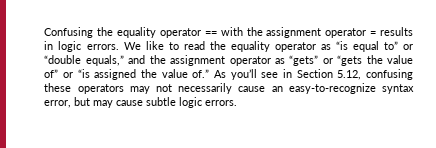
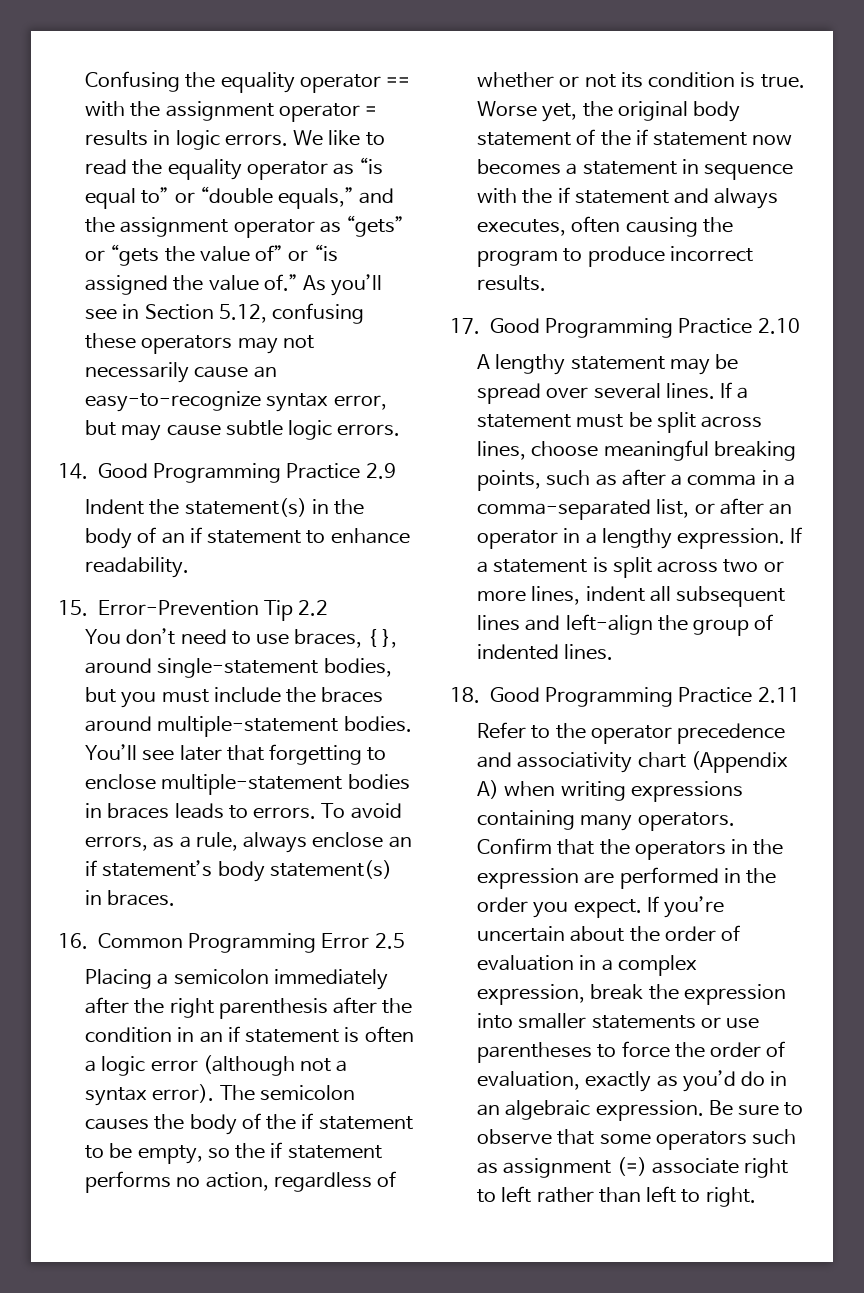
(238, 103) none -> [58,463,396,483] [85,498,365,517] [85,527,410,549] [85,557,190,578] [58,600,329,621] [85,628,398,648] [85,658,392,678] [85,687,384,708] [85,716,412,737] [85,744,387,765] [85,774,410,795] [85,803,402,819] [85,832,412,853] [85,860,392,882] [85,890,176,906] [58,933,405,953] [85,969,388,990] [85,997,413,1019] [85,1026,414,1043] [85,1055,348,1076] [85,1084,355,1106] [85,1113,413,1135] [85,1142,382,1164] [85,1171,397,1193] [477,72,805,88] [477,101,741,122] [477,129,793,146] [477,159,794,180] [477,187,779,209] [477,216,733,237] [477,246,753,267] [477,275,547,291] [450,318,800,338] [477,354,739,375] [477,382,749,404] [477,412,763,433] [477,440,796,461] [477,469,796,491] [477,498,793,520] [477,527,803,549] [477,557,784,578] [477,586,786,607] [477,614,774,636] [477,644,614,660] [450,687,800,707] [477,722,786,744] [477,751,788,773] [477,780,743,802] [477,810,735,831] [477,838,784,860] [477,867,777,889] [477,896,725,918] [477,925,741,942] [477,955,697,976] [477,984,786,1005] [477,1013,760,1029] [477,1041,786,1063] [477,1070,788,1092] [477,1100,804,1121] [477,1129,797,1150] [477,1157,789,1178] [477,1186,756,1207] // 14. Good Programming Practice 2.9 // Indent the statement(s) in the body of an if statement to enhance readability. // 15. Error-Prevention Tip 2.2 // You don’t need to use braces, { }, around single-statement bodies, but you must include the braces around multiple-statement bodies. You’ll see later that forgetting to enclose multiple-statement bodies in braces leads to errors. To avoid errors, as a rule, always enclose an if statement’s body statement(s) in braces. // 16. Common Programming Error 2.5 // Placing a semicolon immediately after the right parenthesis after the condition in an if statement is often a logic error (although not a syntax error). The semicolon causes the body of the if statement to be empty, so the if statement performs no action, regardless of whether or not its condition is true. Worse yet, the original body statement of the if statement now becomes a statement in sequence with the if statement and always executes, often causing the program to produce incorrect results. // 17. Good Programming Practice 2.10 // A lengthy statement may be spread over several lines. If a statement must be split across lines, choose meaningful breaking points, such as after a comma in a comma-separated list, or after an operator in a lengthy expression. If a statement is split across two or more lines, indent all subsequent lines and left-align the group of indented lines. // 18. Good Programming Practice 2.11 // Refer to the operator precedence and associativity chart (Appendix A) when writing expressions containing many operators. Confirm that the operators in the expression are performed in the order you expect. If you’re uncertain about the order of evaluation in a complex expression, break the expression into smaller statements or use parentheses to force the order of evaluation, exactly as you’d do in an algebraic expression. Be sure to observe that some operators such as assignment (=) associate right to left rather than left to right.

